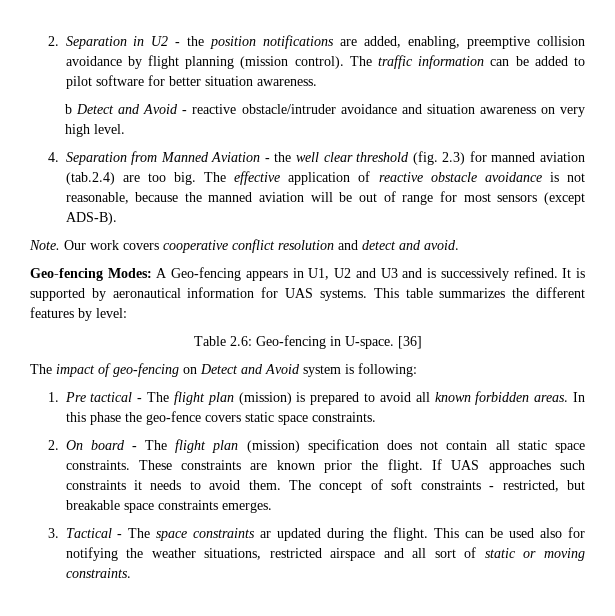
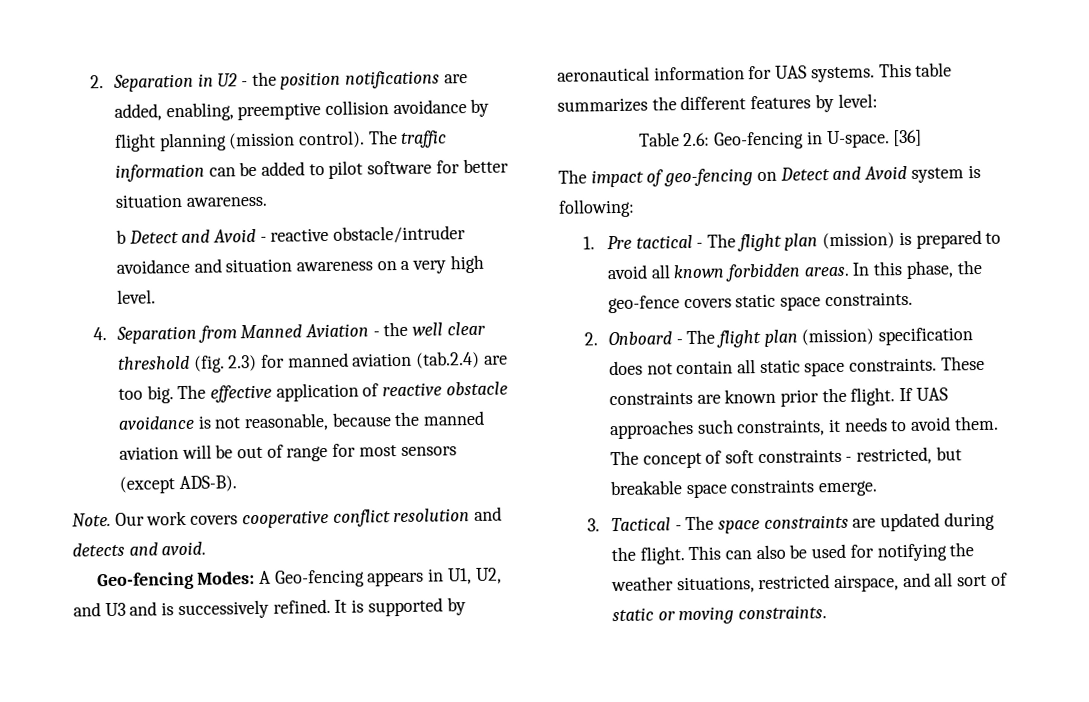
(555, 110) none -> [400,260,411,270] a
[362,240,396,250] detect -> [72,542,125,557] detects
[334,268,352,278] U2 -> [474,567,502,584] U2,
[89,412,121,425] phase -> [905,260,954,280] phase,
[65,440,125,450] On board -> [607,331,672,346] Onboard
[65,480,126,490] constraints -> [736,419,826,437] constraints,
[221,502,272,513] emerges. -> [817,480,878,497] emerge.
[260,531,272,538] ar -> [852,518,877,528] are
(485, 534) none -> [755,544,786,560] also
[540,528,563,538] also -> (847, 551) none
[330,548,376,561] airspace -> [833,574,899,593] airspace,

